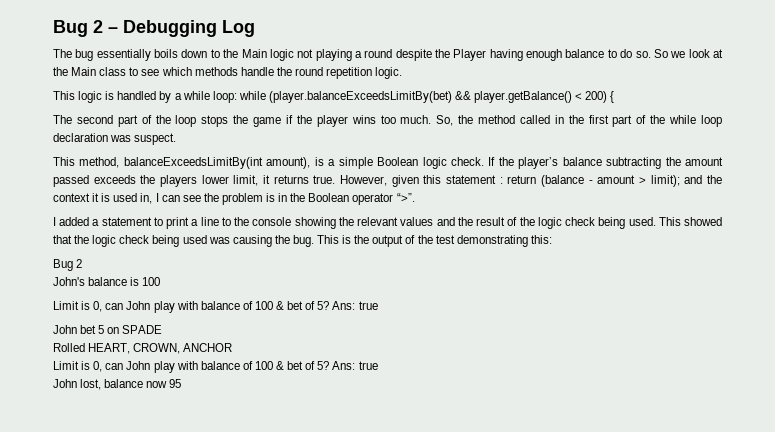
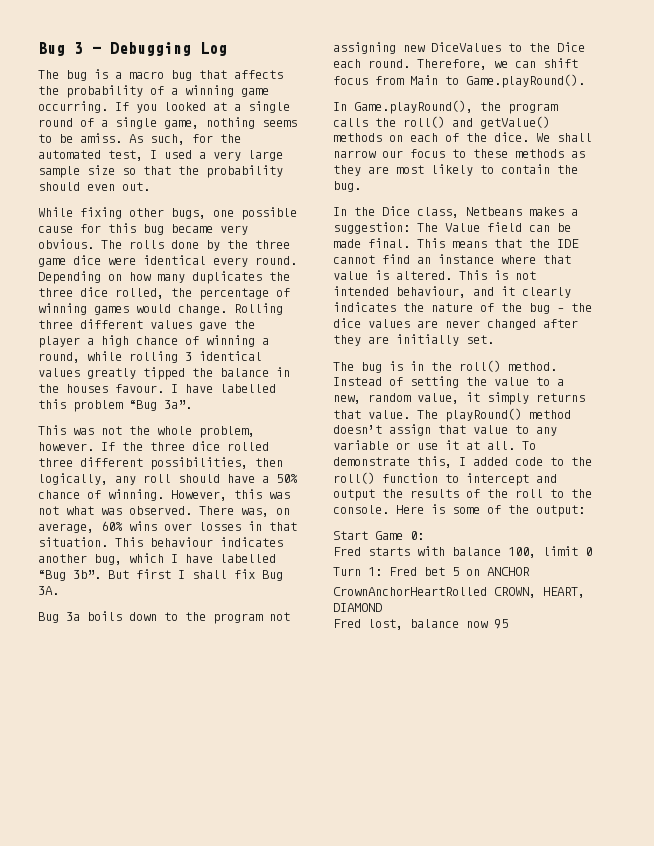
[53,20,103,37] Bug 2 -> [38,42,83,56] Bug 3
[96,49,724,61] [53,67,403,79] [53,91,615,103] [53,115,722,127] [53,133,177,145] [53,157,723,169] [53,175,722,187] [53,193,415,205] [53,217,723,229] [53,235,552,247] [53,259,83,271] [53,277,161,286] [53,301,378,313] [53,325,163,334] [53,343,233,354] [53,361,378,373] [53,379,77,388] essentially boils down to the Main logic not playing a round despite the Player having enough balance to do so. So we look at the Main class to see which methods handle the round repetition logic. // This logic is handled by a while loop: while (player.balanceExceedsLimitBy(bet) && player.getBalance() < 200) { // The second part of the loop stops the game if the player wins too much. So, the method called in the first part of the while loop declaration was suspect. // This method, balanceExceedsLimitBy(int amount), is a simple Boolean logic check. If the player’s balance subtracting the amount passed exceeds the players lower limit, it returns true. However, given this statement : return (balance - amount > limit); and the context it is used in, I can see the problem is in the Boolean operator “>”. // I added a statement to print a line to the console showing the relevant values and the result of the logic check being used. This showed that the logic check being used was causing the bug. This is the output of the test demonstrating this: // Bug 2 // John's balance is 100 // Limit is 0, can John play with balance of 100 & bet of 5? Ans: true // John bet 5 on SPADE // Rolled HEART, CROWN, ANCHOR // Limit is 0, can John play with balance of 100 & bet of 5? Ans: true // John -> [94,69,283,81] [38,85,269,98] [38,101,290,113] [38,117,297,129] [38,133,241,145] [38,150,283,161] [38,165,283,178] [38,182,150,191] [38,207,297,220] [38,223,248,235] [38,239,290,251] [38,255,297,267] [38,271,290,284] [38,287,290,300] [38,303,283,315] [38,319,255,331] [38,335,269,348] [38,351,262,363] [38,367,290,380] [38,384,276,393] [38,399,192,412] [38,425,255,438] [38,441,269,451] [38,457,283,470] [38,473,298,485] [38,489,290,501] [38,506,290,517] [38,521,297,533] [38,537,283,547] [38,553,276,565] [38,569,283,581] [38,586,59,595] [38,611,290,624] [333,42,585,54] [333,58,578,70] [333,74,585,88] [333,100,558,114] [333,116,550,129] [333,132,592,142] [333,149,585,158] [333,164,578,176] [333,181,361,192] [333,206,578,218] [333,222,571,234] [333,238,579,248] [333,254,571,264] [333,270,536,280] [333,286,571,298] [333,302,592,314] [333,318,578,330] [333,334,494,346] [333,360,557,373] [333,376,564,388] [333,392,585,405] [333,408,571,422] [333,424,557,436] [333,440,536,450] [333,456,592,468] [333,472,557,486] [333,489,592,501] [333,504,585,517] [333,531,424,540] [333,546,592,558] [333,567,530,576] [333,587,585,598] [333,603,382,612] [333,619,361,628] is a macro bug that affects the probability of a winning game occurring. If you looked at a single round of a single game, nothing seems to be amiss. As such, for the automated test, I used a very large sample size so that the probability should even out. // While fixing other bugs, one possible cause for this bug became very obvious. The rolls done by the three game dice were identical every round. Depending on how many duplicates the three dice rolled, the percentage of winning games would change. Rolling three different values gave the player a high chance of winning a round, while rolling 3 identical values greatly tipped the balance in the houses favour. I have labelled this problem “Bug 3a”. // This was not the whole problem, however. If the three dice rolled three different possibilities, then logically, any roll should have a 50% chance of winning. However, this was not what was observed. There was, on average, 60% wins over losses in that situation. This behaviour indicates another bug, which I have labelled “Bug 3b”. But first I shall fix Bug 3A. // Bug 3a boils down to the program not assigning new DiceValues to the Dice each round. Therefore, we can shift focus from Main to Game.playRound(). // In Game.playRound(), the program calls the roll() and getValue() methods on each of the dice. We shall narrow our focus to these methods as they are most likely to contain the bug. // In the Dice class, Netbeans makes a suggestion: The Value field can be made final. This means that the IDE cannot find an instance where that value is altered. This is not intended behaviour, and it clearly indicates the nature of the bug – the dice values are never changed after they are initially set. // The bug is in the roll() method. Instead of setting the value to a new, random value, it simply returns that value. The playRound() method doesn’t assign that value to any variable or use it at all. To demonstrate this, I added code to the roll() function to intercept and output the results of the roll to the console. Here is some of the output: // Start Game 0: // Fred starts with balance 100, limit 0 // Turn 1: Fred bet 5 on ANCHOR // CrownAnchorHeartRolled CROWN, HEART, DIAMOND // Fred

